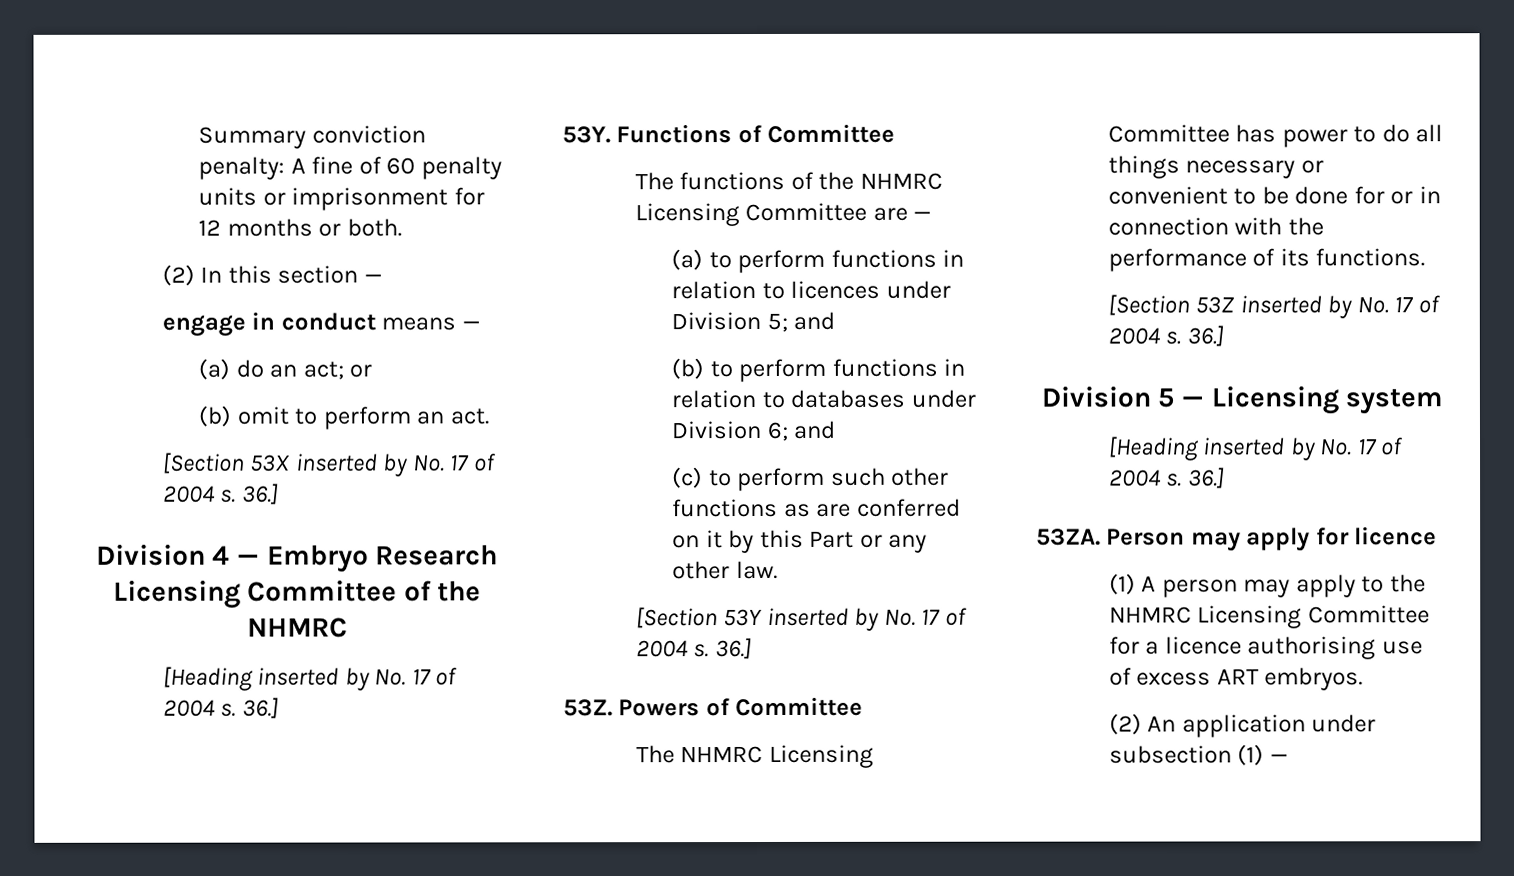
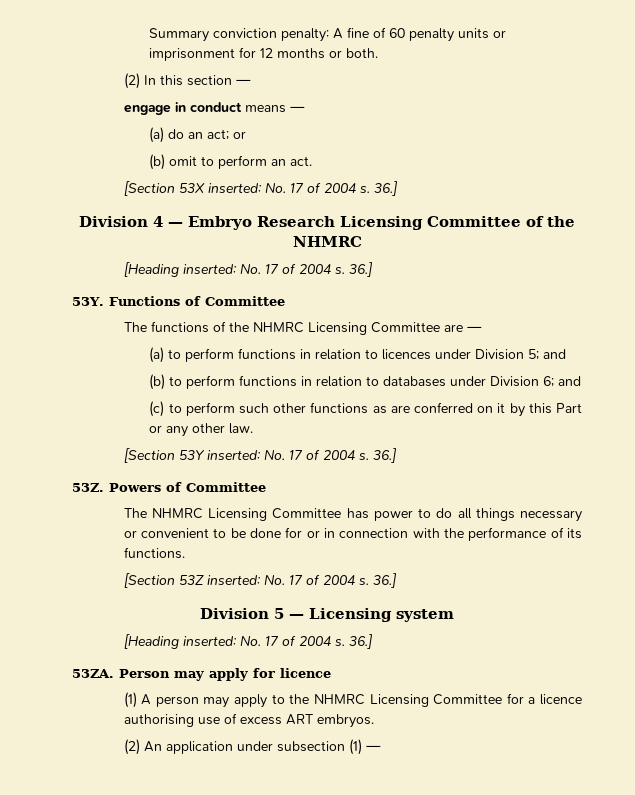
[295,453,409,477] inserted by -> [207,183,262,193] inserted:
[257,667,370,691] inserted by -> [182,264,237,274] inserted:
[766,607,880,631] inserted by -> [206,450,261,460] inserted:
[1239,295,1353,319] inserted by -> [206,575,261,585] inserted:
[1202,437,1316,461] inserted by -> [182,636,237,646] inserted:

